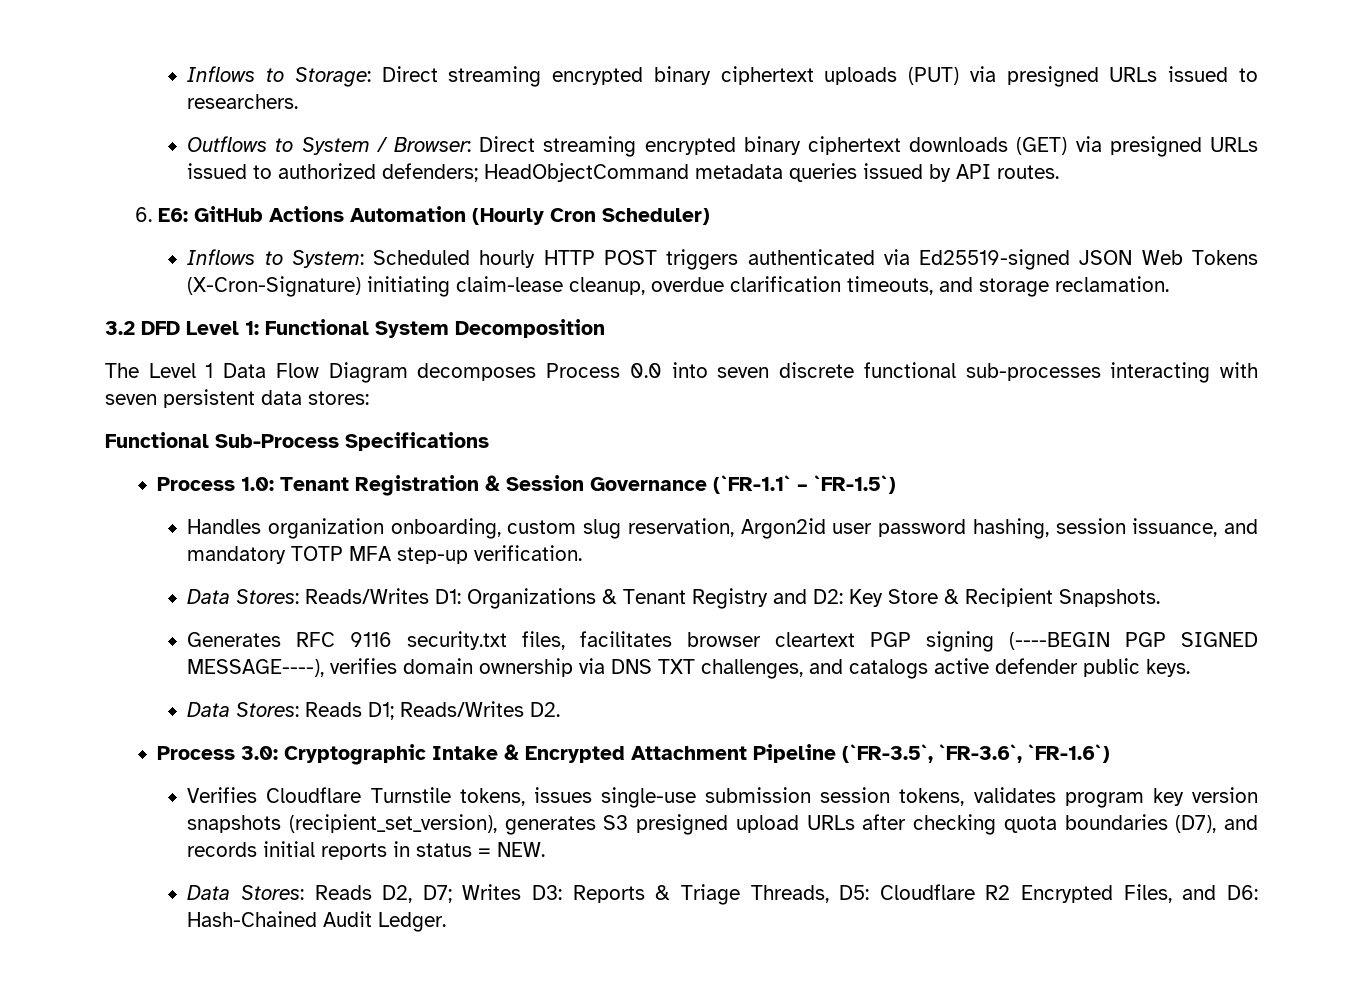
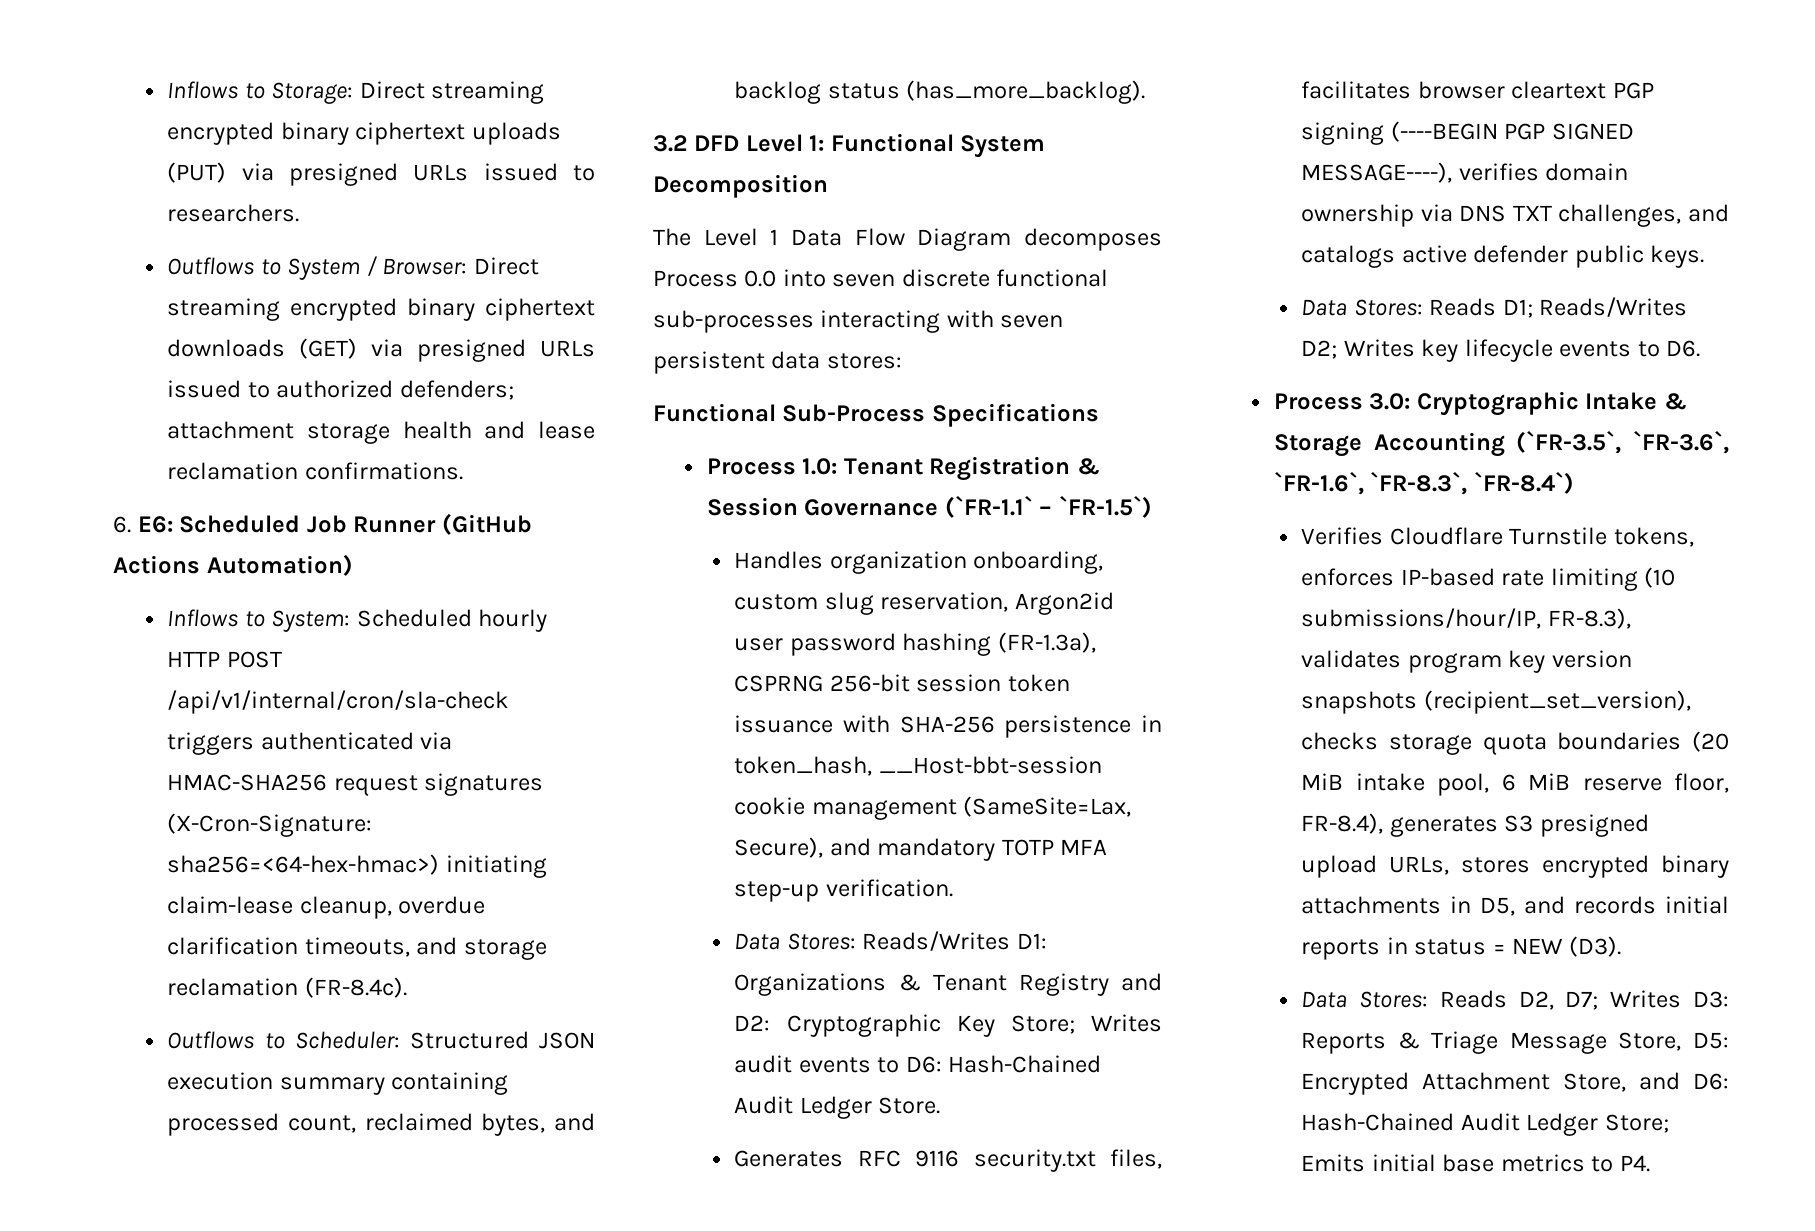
[484,163,1060,182] [134,206,710,225] HeadObjectCommand metadata queries issued by API routes. // 6. E6: GitHub Actions Automation (Hourly Cron Scheduler) -> [167,421,595,444] [167,462,463,480] [113,513,532,535] [113,554,353,576] attachment storage health and lease reclamation confirmations. // 6. E6: Scheduled Job Runner (GitHub Actions Automation)
(657, 257) none -> [167,690,510,714] /api/v1/internal/cron/sla-check
[919,249,1258,270] [187,276,362,297] Ed25519-signed JSON Web Tokens (X-Cron-Signature) -> [167,773,544,796] [167,813,373,837] [167,854,440,875] HMAC-SHA256 request signatures (X-Cron-Signature: sha256=<64-hex-hmac>)
[1055,276,1170,292] reclamation. -> [167,977,407,998] [167,1031,595,1049] [167,1072,509,1095] [167,1113,595,1136] [734,80,1146,104] reclamation (FR-8.4c). // Outflows to Scheduler: Structured JSON execution summary containing processed count, reclaimed bytes, and backlog status (has_more_backlog).
[972,518,1218,539] hashing, session issuance, -> [902,632,1096,656] [734,674,1070,692] [734,715,1162,738] [734,756,1102,776] [734,796,1132,820] [734,837,824,858] hashing (FR-1.3a), CSPRNG 256-bit session token issuance with SHA-256 persistence in token_hash, __Host-bbt-session cookie management (SameSite=Lax, Secure),
[849,588,1161,607] Key Store & Recipient Snapshots. -> [786,1014,1162,1037] [734,1055,1102,1073] [734,1096,941,1119] Cryptographic Key Store; Writes audit events to D6: Hash-Chained Audit Ledger Store.
[530,702,561,717] D2. -> [1301,339,1701,362] D2; Writes key lifecycle events to D6.
[525,744,1111,763] [187,787,965,808] Encrypted Attachment Pipeline (`FR-3.5`, `FR-3.6`, `FR-1.6`) // Verifies Cloudflare Turnstile tokens, issues single-use submission session tokens, -> [1273,431,1729,457] [1273,472,1574,495] [1301,527,1694,547] [1301,567,1676,591] [1301,608,1631,629] Storage Accounting (`FR-3.5`, `FR-3.6`, `FR-1.6`, `FR-8.3`, `FR-8.4`) // Verifies Cloudflare Turnstile tokens, enforces IP-based rate limiting (10 submissions/hour/IP, FR-8.3),
[504,814,1217,835] generates S3 presigned upload URLs after checking quota boundaries (D7), -> [1301,731,1729,755] [1301,773,1729,796] [1301,813,1649,837] [1301,855,1729,878] [1301,896,1516,916] checks storage quota boundaries (20 MiB intake pool, 6 MiB reserve floor, FR-8.4), generates S3 presigned upload URLs, stores encrypted binary attachments in D5,
[497,842,546,857] NEW. -> [1512,936,1621,957] NEW (D3).
[750,884,1258,903] [187,911,447,932] Threads, D5: Cloudflare R2 Encrypted Files, and D6: Hash-Chained Audit Ledger. -> [1509,1032,1729,1054] [1301,1072,1729,1095] [1301,1113,1669,1136] [1301,1154,1650,1172] Message Store, D5: Encrypted Attachment Store, and D6: Hash-Chained Audit Ledger Store; Emits initial base metrics to P4.

